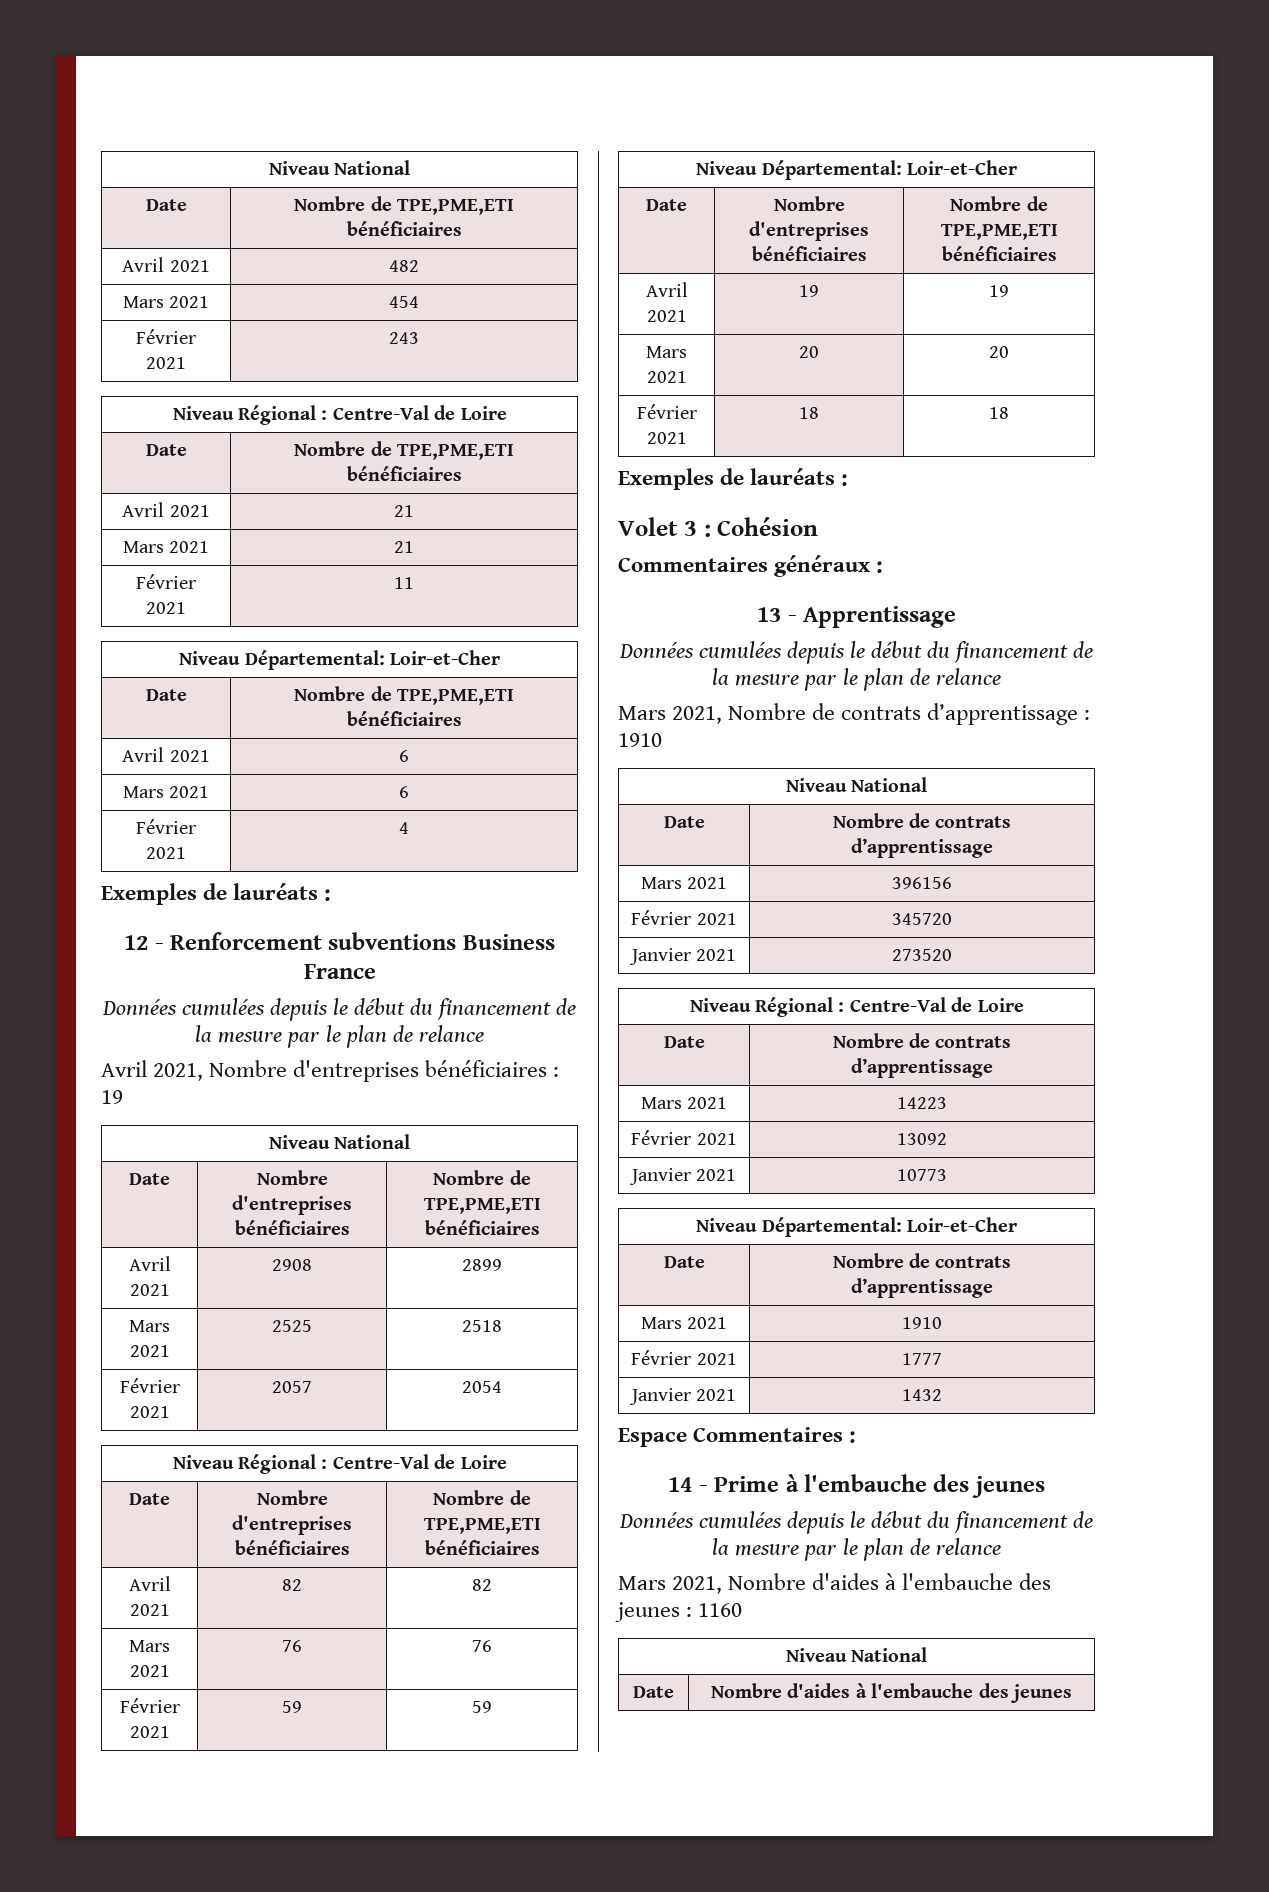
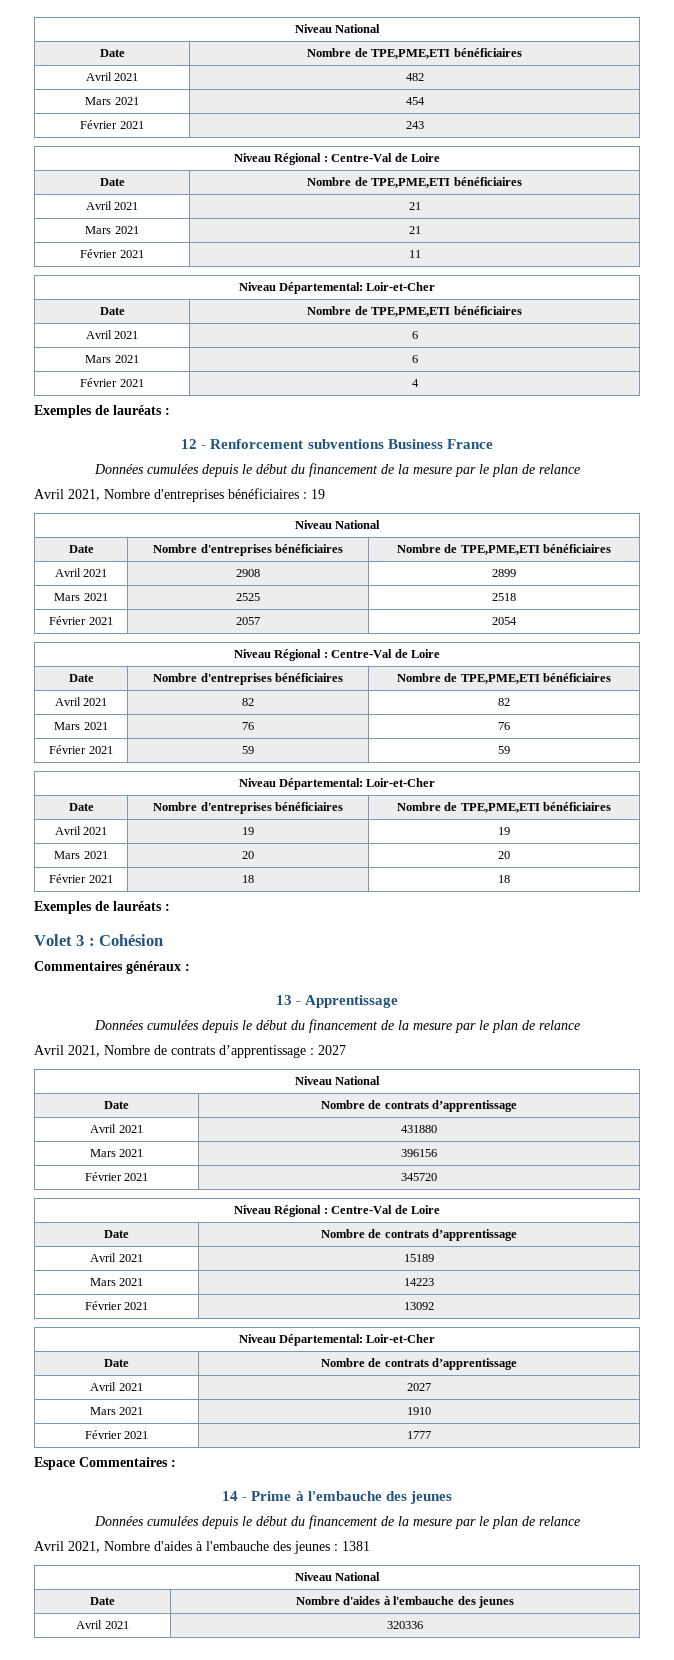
[618,706,666,720] Mars -> [34,1045,64,1055] Avril
[618,733,662,747] 1910 -> [318,1045,346,1055] 2027
(993, 848) none -> [90,1124,143,1133] [401,1125,437,1133] // Avril 2021 | 431880
[628,948,737,965] [892,949,952,961] // Janvier 2021 | 273520 -> (437, 1177) none
(993, 1068) none -> [90,1253,143,1262] [404,1254,434,1262] // Avril 2021 | 15189
[628,1168,737,1185] [897,1169,947,1181] // Janvier 2021 | 10773 -> (434, 1306) none
(993, 1288) none -> [90,1382,143,1391] [407,1383,431,1391] // Avril 2021 | 2027
[628,1388,737,1405] [902,1389,942,1401] // Janvier 2021 | 1432 -> (431, 1435) none
[618,1576,666,1590] Mars -> [34,1541,64,1551] Avril
[698,1603,743,1617] 1160 -> [342,1541,370,1551] 1381
(1072, 1693) none -> [76,1620,129,1629] [387,1621,423,1629] // Avril 2021 | 320336

